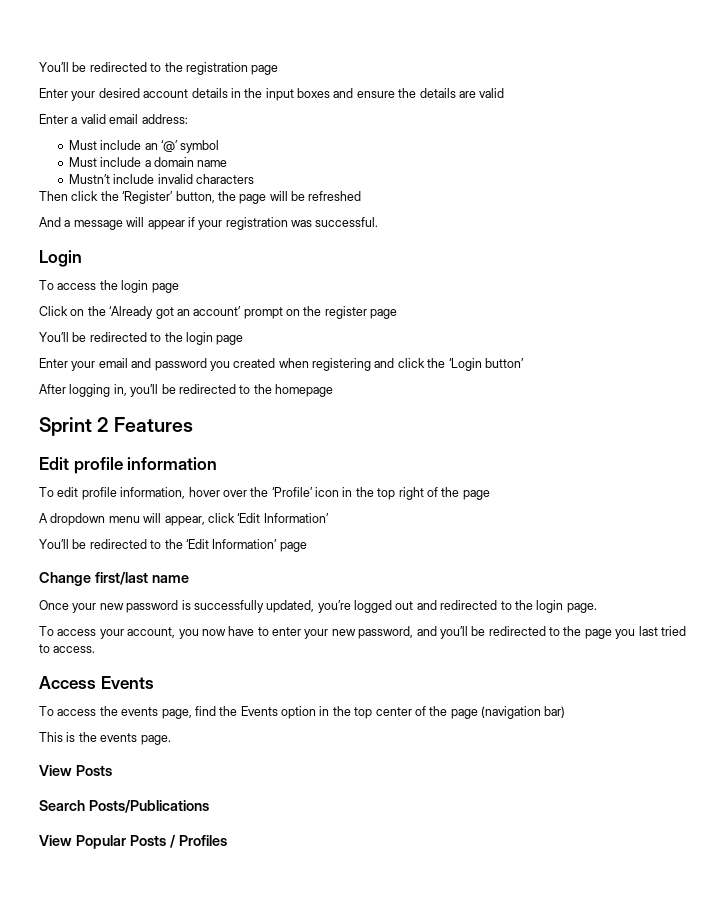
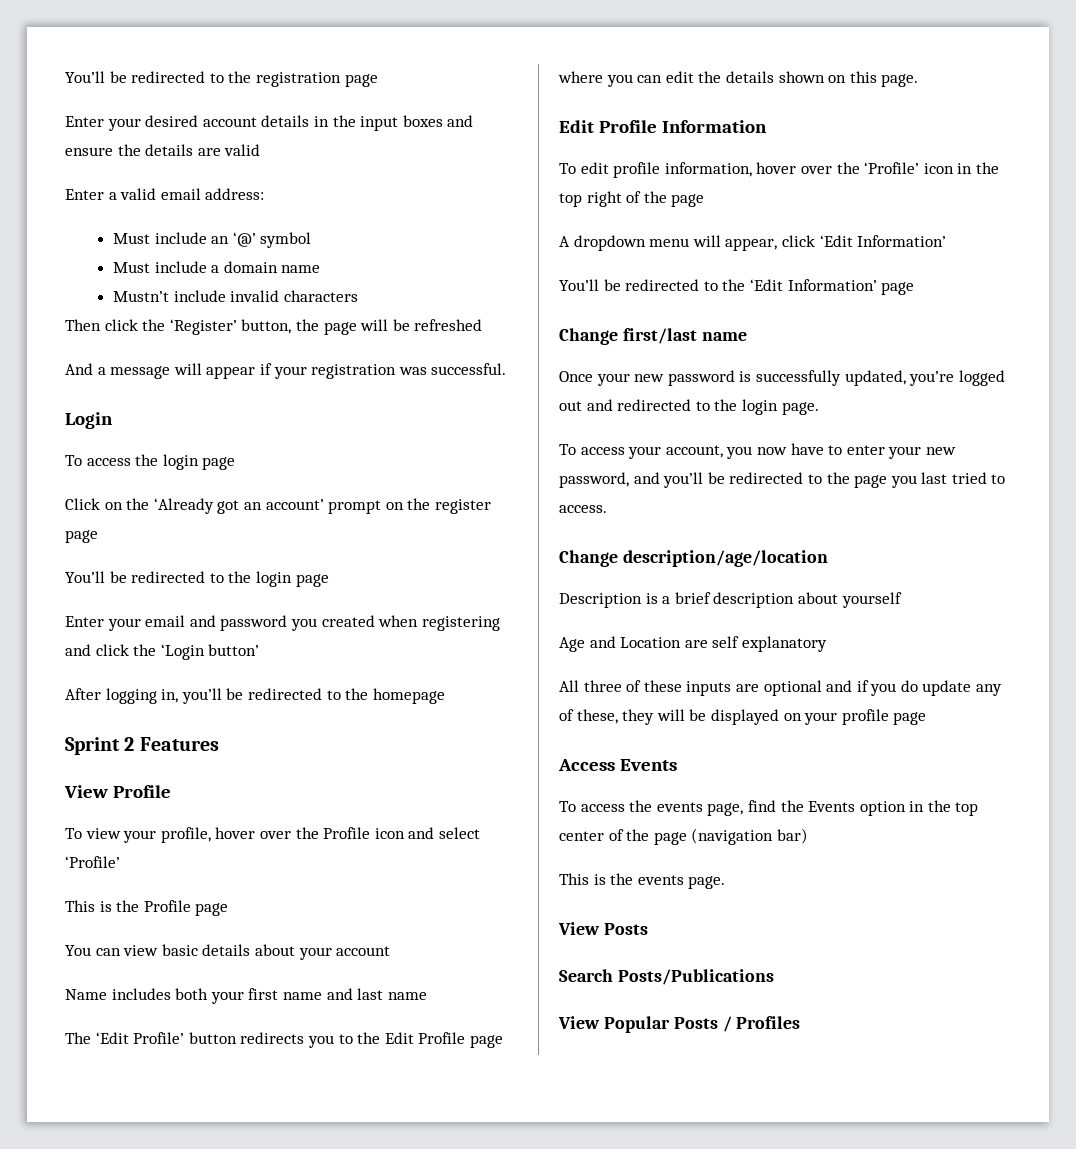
[39,457,218,474] Edit profile information -> [64,785,171,798] [65,827,480,843] [65,856,120,868] [65,900,229,916] [65,944,391,960] [65,988,427,1004] [65,1032,503,1048] [558,71,919,87] [559,120,767,133] View Profile // To view your profile, hover over the Profile icon and select ‘Profile’ // This is the Profile page // You can view basic details about your account // Name includes both your first name and last name // The ‘Edit Profile’ button redirects you to the Edit Profile page where you can edit the details shown on this page. // Edit Profile Information
(96, 649) none -> [559,550,828,567] [559,592,902,608] [559,636,827,652] [559,680,1003,696] [559,709,927,725] // Change description/age/location // Description is a brief description about yourself // Age and Location are self explanatory // All three of these inputs are optional and if you do update any of these, they will be displayed on your profile page

